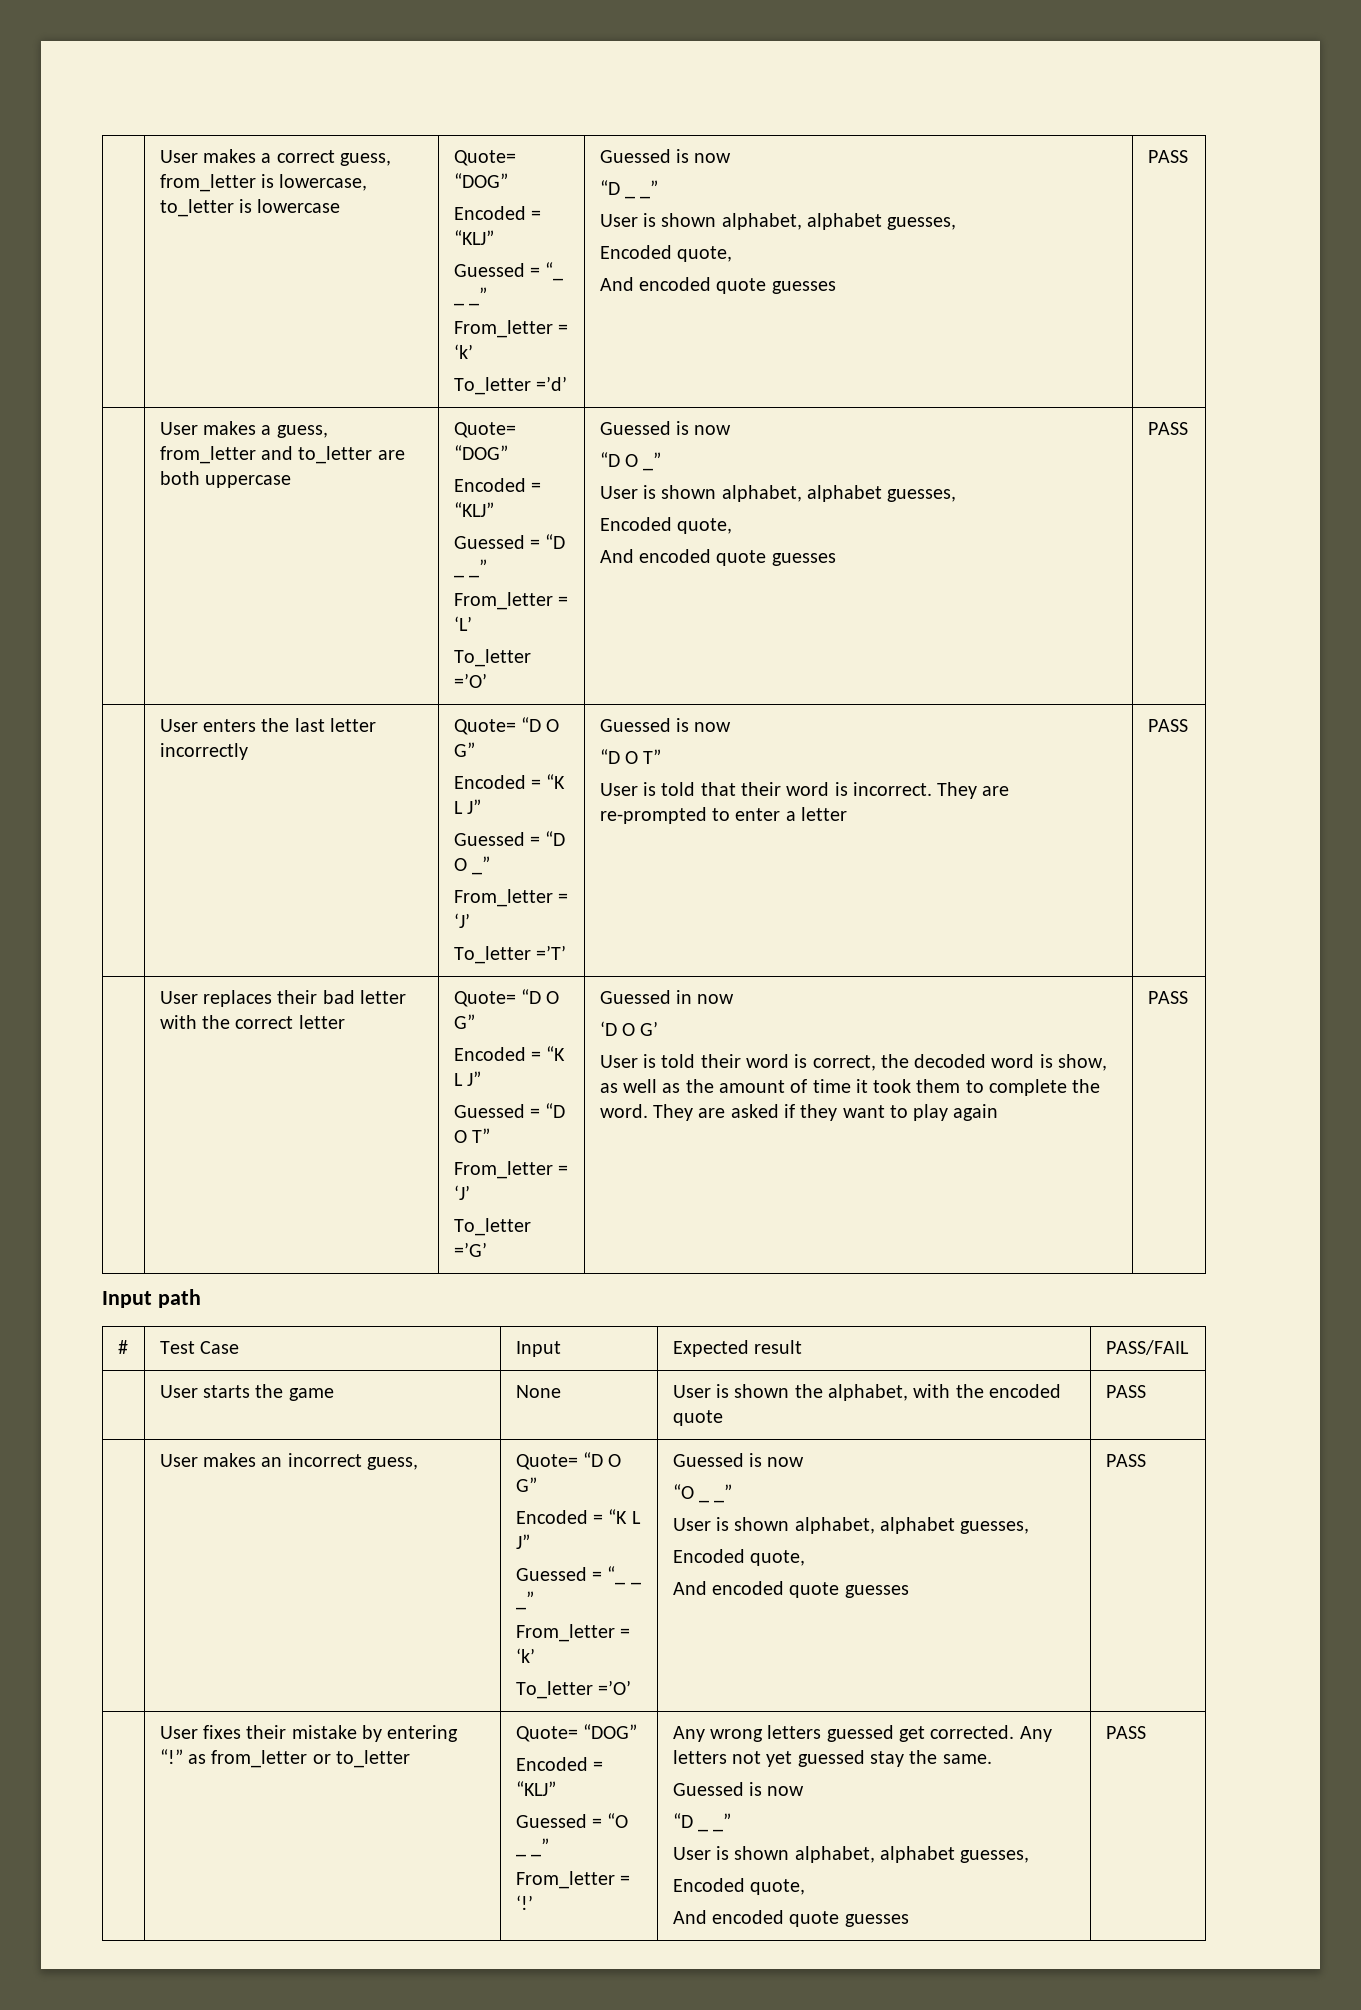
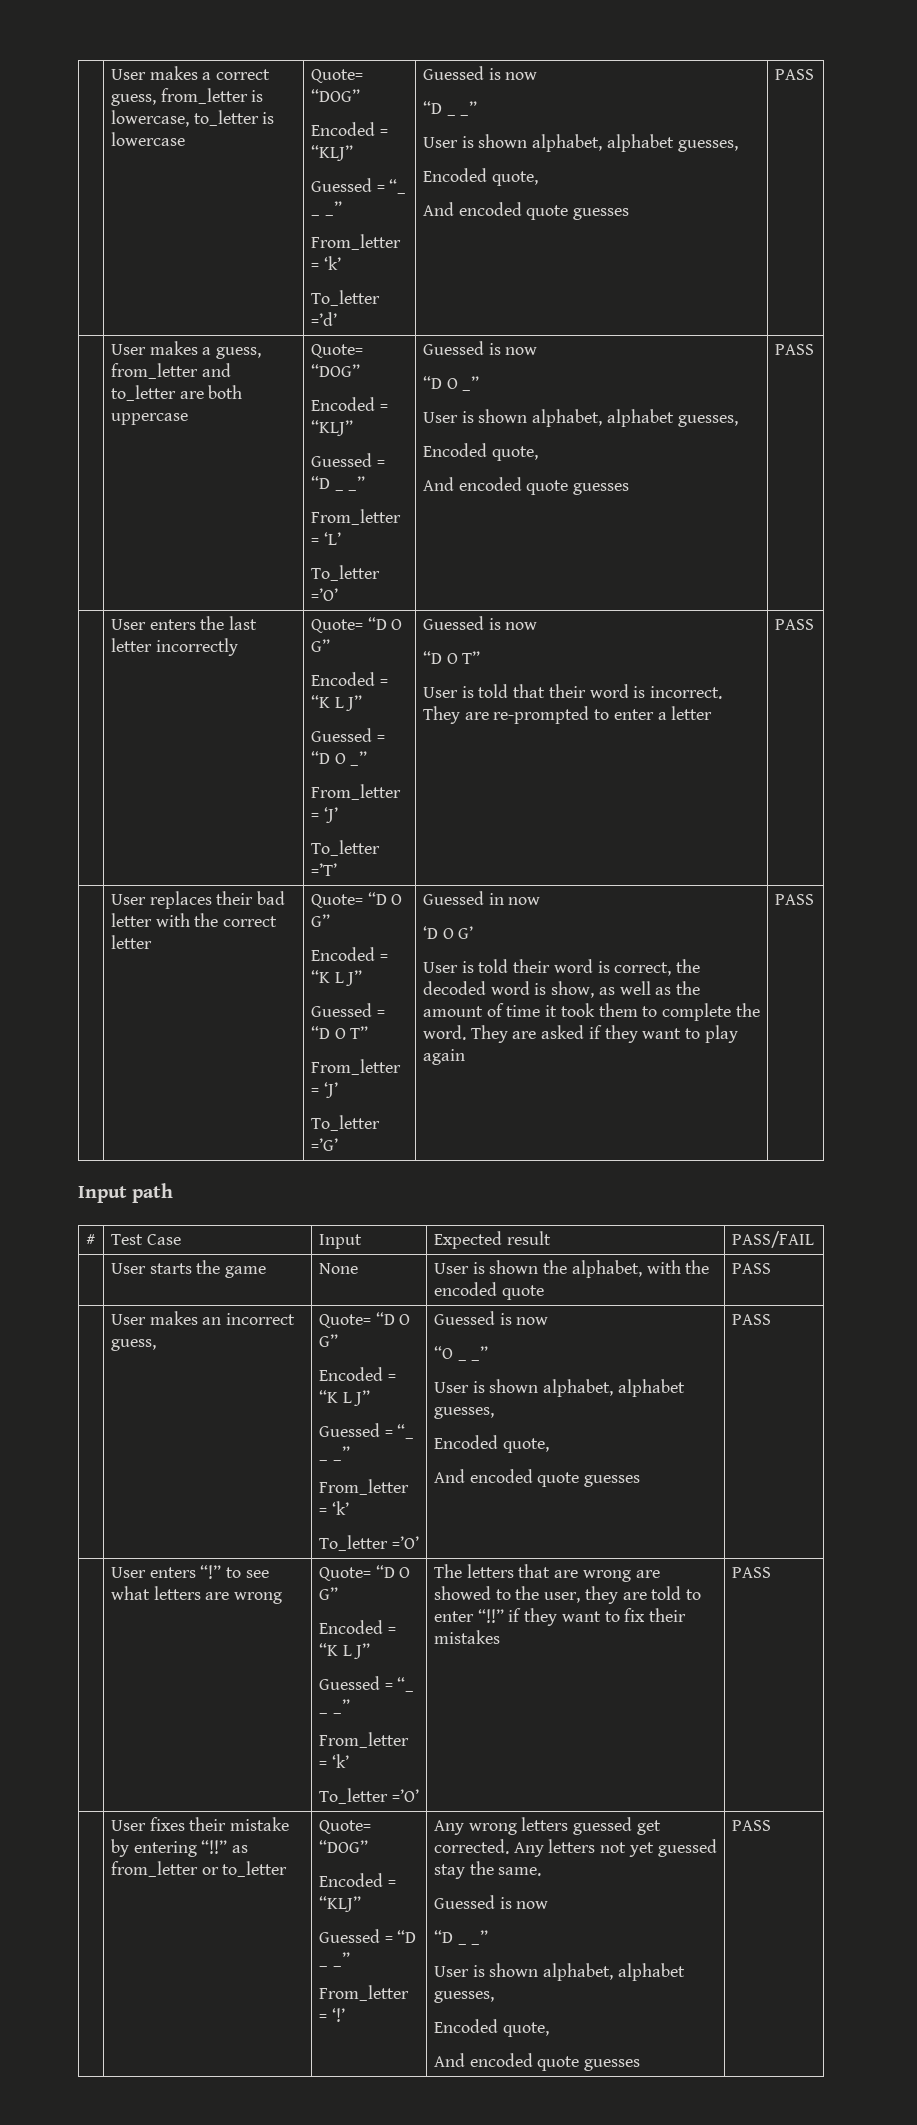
(1146, 1460) none -> [110,1565,269,1579] [110,1586,283,1604] [318,1565,411,1581] [318,1587,338,1600] [318,1620,396,1634] [318,1643,371,1659] [318,1676,415,1692] [318,1699,350,1714] [318,1732,409,1748] [318,1754,349,1768] [318,1788,419,1804] [433,1564,660,1582] [433,1586,701,1604] [433,1608,686,1626] [433,1630,500,1644] [731,1567,771,1578] // | User enters “!” to see what letters are wrong | Quote= “D O G” // Encoded = “K L J” // Guessed = “_ _ _” // From_letter = ‘k’ // To_letter =’O’ | The letters that are wrong are showed to the user, they are told to enter “!!” if they want to fix their mistakes | PASS
[159,1749,183,1764] “!” -> [201,1840,228,1854] “!!”
[607,1813,629,1828] “O -> [397,1930,417,1943] “D

